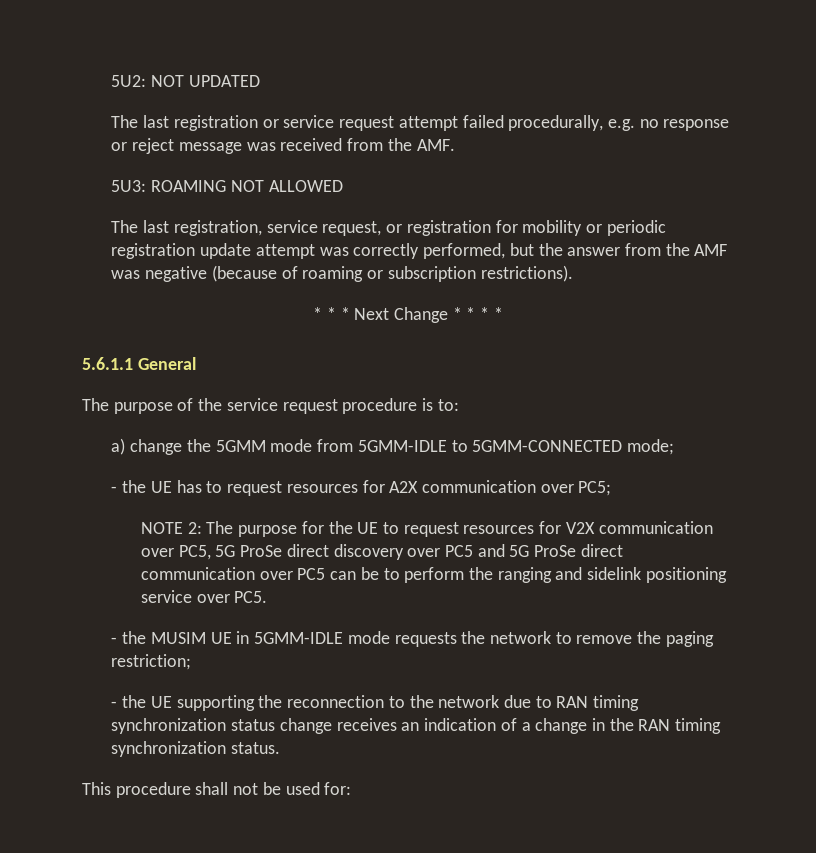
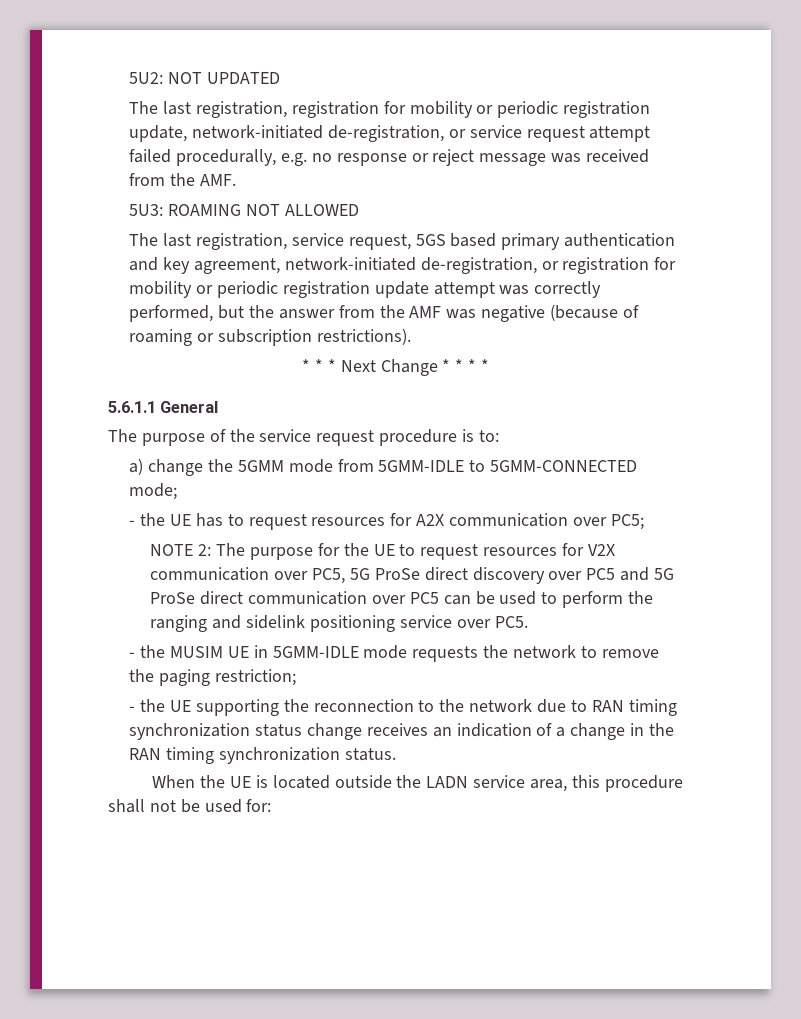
[173,115,258,131] registration -> [195,101,651,118] [129,125,444,142] registration, registration for mobility or periodic registration update, network-initiated de-registration,
(382, 228) none -> [415,233,676,250] [129,257,537,274] 5GS based primary authentication and key agreement, network-initiated de-registration,
(379, 573) none -> [499,591,537,605] used
[82,782,111,795] This -> [152,775,600,792] When the UE is located outside the LADN service area, this

